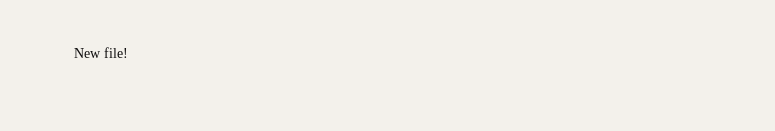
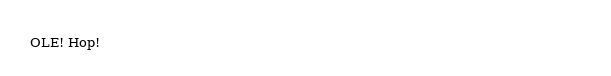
[74,47,128,58] New file! -> [30,38,100,50] OLE! Hop!

